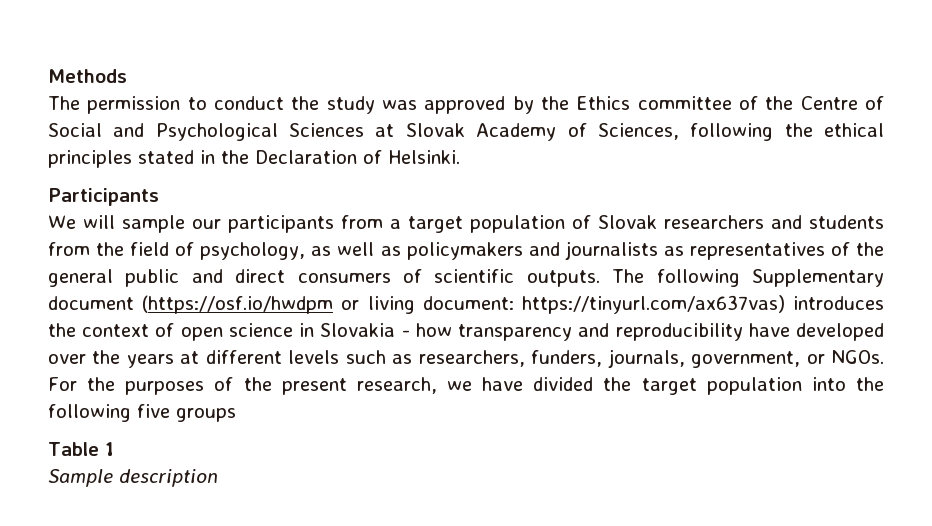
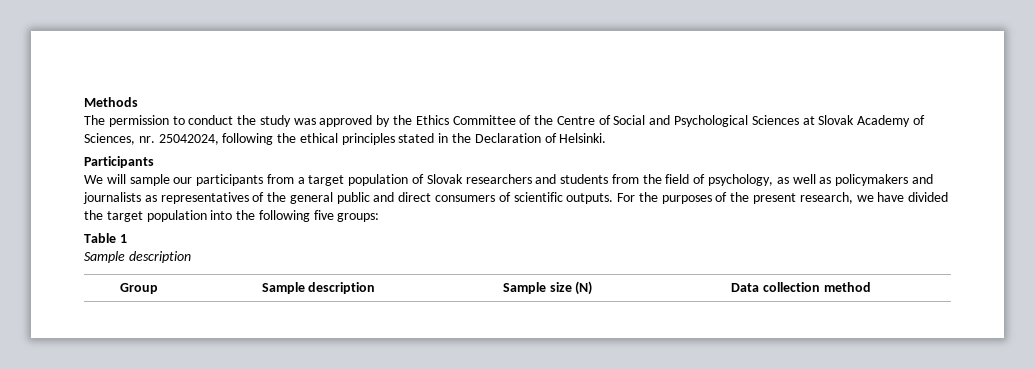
[637,96,732,110] committee -> [452,115,516,125] Committee
(679, 131) none -> [138,134,219,145] nr. 25042024,
[612,269,884,287] [48,295,884,314] [48,323,885,341] [48,349,884,368] The following Supplementary document (https://osf.io/hwdpm or living document: https://tinyurl.com/ax637vas) introduces the context of open science in Slovakia - how transparency and reproducibility have developed over the years at different levels such as researchers, funders, journals, government, or NGOs. -> (614, 198) none
[176,408,236,422] groups -> [337,213,380,222] groups:
(218, 478) none -> [120,283,158,294] [261,282,376,294] [502,281,593,295] [731,282,871,292] // Group | Sample description | Sample size (N) | Data collection method

